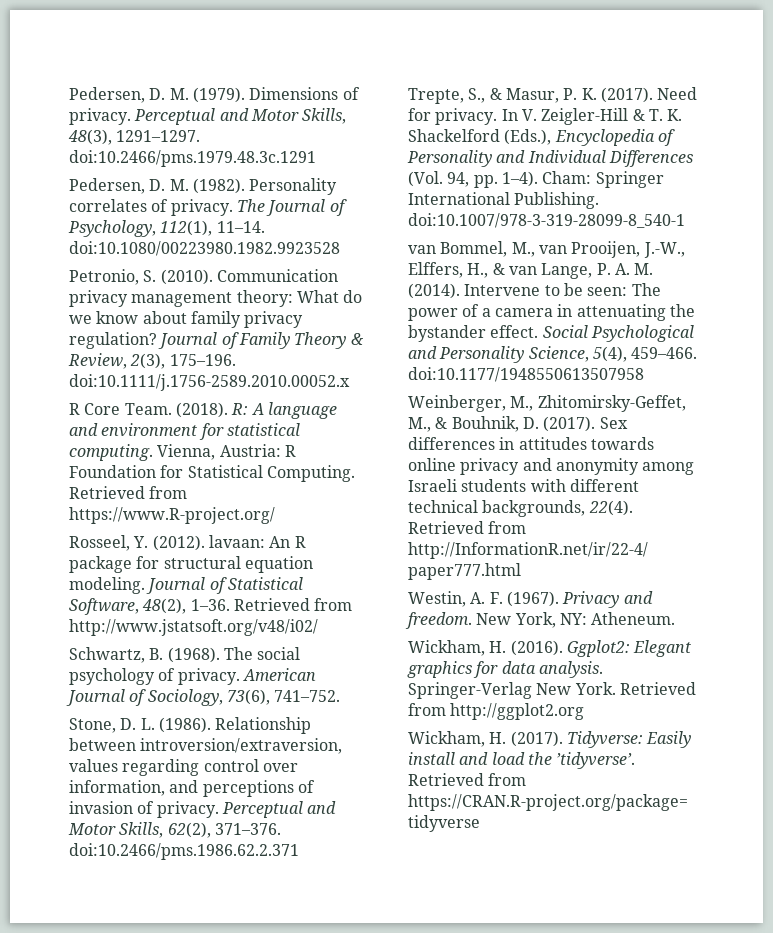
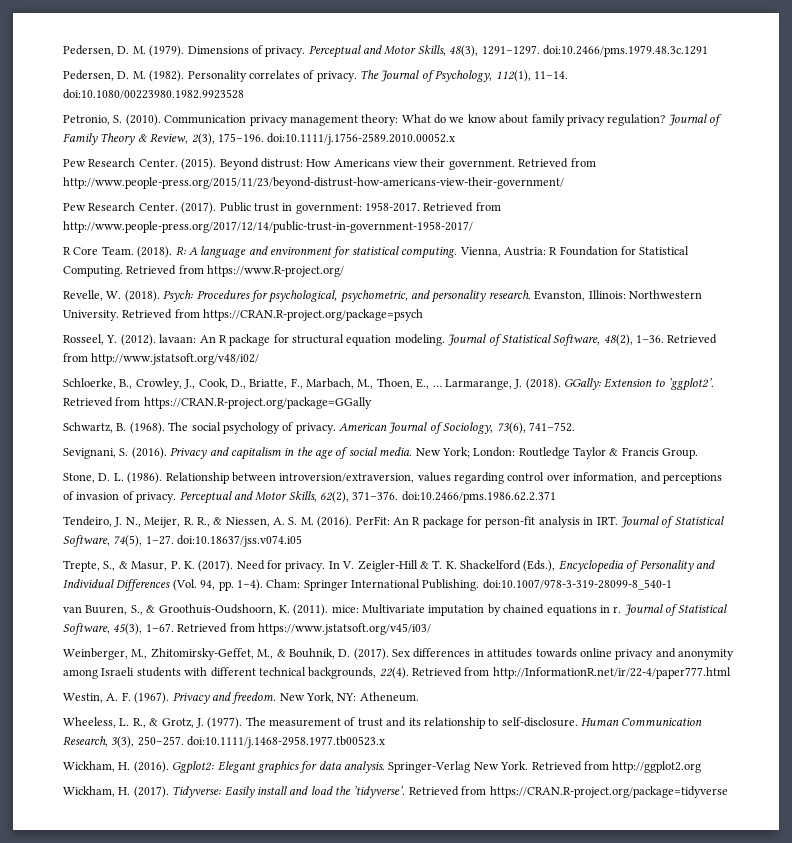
(350, 382) none -> [63,158,596,170] [63,177,564,189] [63,202,501,214] [63,221,473,233] // Pew Research Center. (2015). Beyond distrust: How Americans view their government. Retrieved from http://www.people-press.org/2015/11/23/beyond-distrust-how-americans-view-their-government/ // Pew Research Center. (2017). Public trust in government: 1958-2017. Retrieved from http://www.people-press.org/2017/12/14/public-trust-in-government-1958-2017/
(275, 515) none -> [63,290,702,303] [63,309,424,321] // Revelle, W. (2018). Psych: Procedures for psychological, psychometric, and personality research. Evanston, Illinois: Northwestern University. Retrieved from https://CRAN.R-project.org/package=psych
(318, 627) none -> [63,378,715,391] [63,397,372,409] // Schloerke, B., Crowley, J., Cook, D., Briatte, F., Marbach, M., Thoen, E., … Larmarange, J. (2018). GGally: Extension to ’ggplot2’. Retrieved from https://CRAN.R-project.org/package=GGally
(341, 696) none -> [63,447,699,460] // Sevignani, S. (2016). Privacy and capitalism in the age of social media. New York; London: Routledge Taylor & Francis Group.
(299, 851) none -> [63,516,724,528] [63,535,303,547] // Tendeiro, J. N., Meijer, R. R., & Niessen, A. S. M. (2016). PerFit: An R package for person-fit analysis in IRT. Journal of Statistical Software, 74(5), 1–27. doi:10.18637/jss.v074.i05
[440,241,685,258] [408,262,654,279] [408,283,661,299] [408,304,695,321] [408,325,694,342] [408,346,698,363] [408,367,644,382] Bommel, M., van Prooijen, J.-W., Elffers, H., & van Lange, P. A. M. (2014). Intervene to be seen: The power of a camera in attenuating the bystander effect. Social Psychological and Personality Science, 5(4), 459–466. doi:10.1177/1948550613507958 -> [85,604,728,616] [63,623,431,635] Buuren, S., & Groothuis-Oudshoorn, K. (2011). mice: Multivariate imputation by chained equations in r. Journal of Statistical Software, 45(3), 1–67. Retrieved from https://www.jstatsoft.org/v45/i03/
(676, 618) none -> [63,717,703,729] [63,736,386,748] // Wheeless, L. R., & Grotz, J. (1977). The measurement of trust and its relationship to self-disclosure. Human Communication Research, 3(3), 250–257. doi:10.1111/j.1468-2958.1977.tb00523.x

